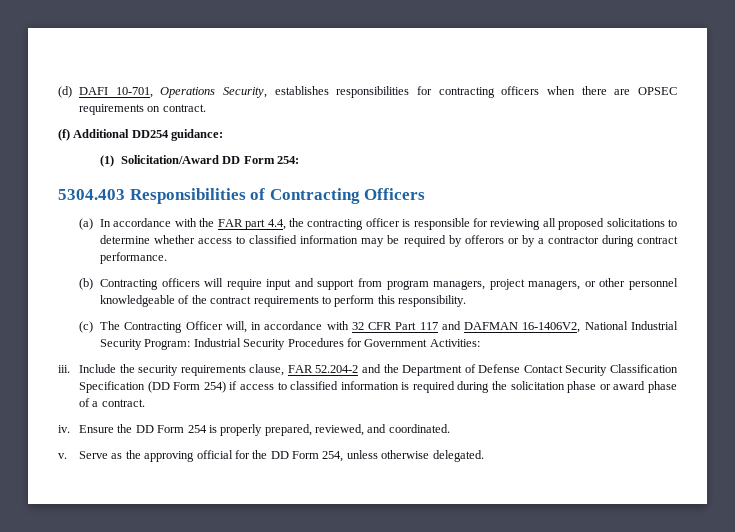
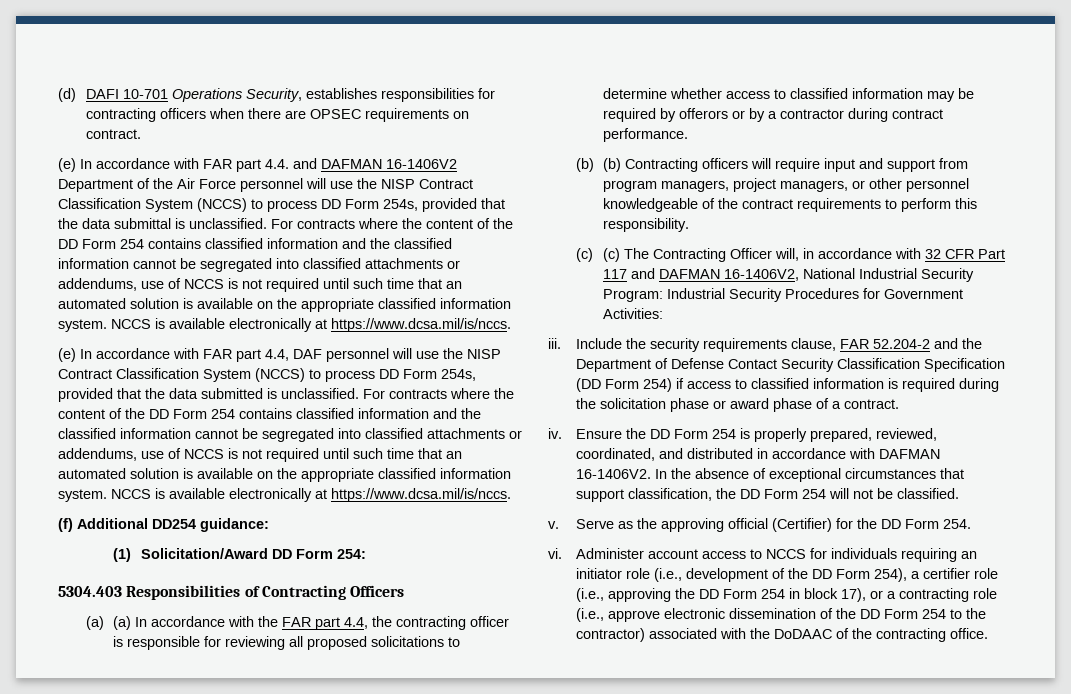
[115,87,153,98] 10-701, -> [122,89,168,99] 10-701
(206, 108) none -> [58,158,457,172] [58,178,473,192] [58,198,505,212] [58,218,513,229] [58,238,452,249] [58,258,460,272] [58,278,462,292] [58,298,511,312] [58,318,511,332] [58,348,501,362] [58,368,476,382] [58,388,514,402] [58,408,481,419] [58,428,522,442] [58,448,462,462] [58,468,511,482] [58,488,511,502] // (e) In accordance with FAR part 4.4. and DAFMAN 16-1406V2 Department of the Air Force personnel will use the NISP Contract Classification System (NCCS) to process DD Form 254s, provided that the data submittal is unclassified. For contracts where the content of the DD Form 254 contains classified information and the classified information cannot be segregated into classified attachments or addendums, use of NCCS is not required until such time that an automated solution is available on the appropriate classified information system. NCCS is available electronically at https://www.dcsa.mil/is/nccs. // (e) In accordance with FAR part 4.4, DAF personnel will use the NISP Contract Classification System (NCCS) to process DD Form 254s, provided that the data submitted is unclassified. For contracts where the content of the DD Form 254 contains classified information and the classified information cannot be segregated into classified attachments or addendums, use of NCCS is not required until such time that an automated solution is available on the appropriate classified information system. NCCS is available electronically at https://www.dcsa.mil/is/nccs.
(94, 224) none -> [113,616,132,630] (a)
(94, 284) none -> [603,158,622,172] (b)
(94, 327) none -> [603,248,621,262] (c)
[367,424,450,433] and coordinated. -> [575,448,940,461] [575,468,964,482] [575,488,959,502] coordinated, and distributed in accordance with DAFMAN 16-1406V2. In the absence of exceptional circumstances that support classification, the DD Form 254 will not be classified.
(233, 454) none -> [771,518,832,532] (Certifier)
[322,450,484,462] 254, unless otherwise delegated. -> [942,519,971,529] [548,548,977,562] [575,568,998,582] [575,588,997,602] [575,608,986,622] [575,628,988,642] 254. // vi. Administer account access to NCCS for individuals requiring an initiator role (i.e., development of the DD Form 254), a certifier role (i.e., approving the DD Form 254 in block 17), or a contracting role (i.e., approve electronic dissemination of the DD Form 254 to the contractor) associated with the DoDAAC of the contracting office.

